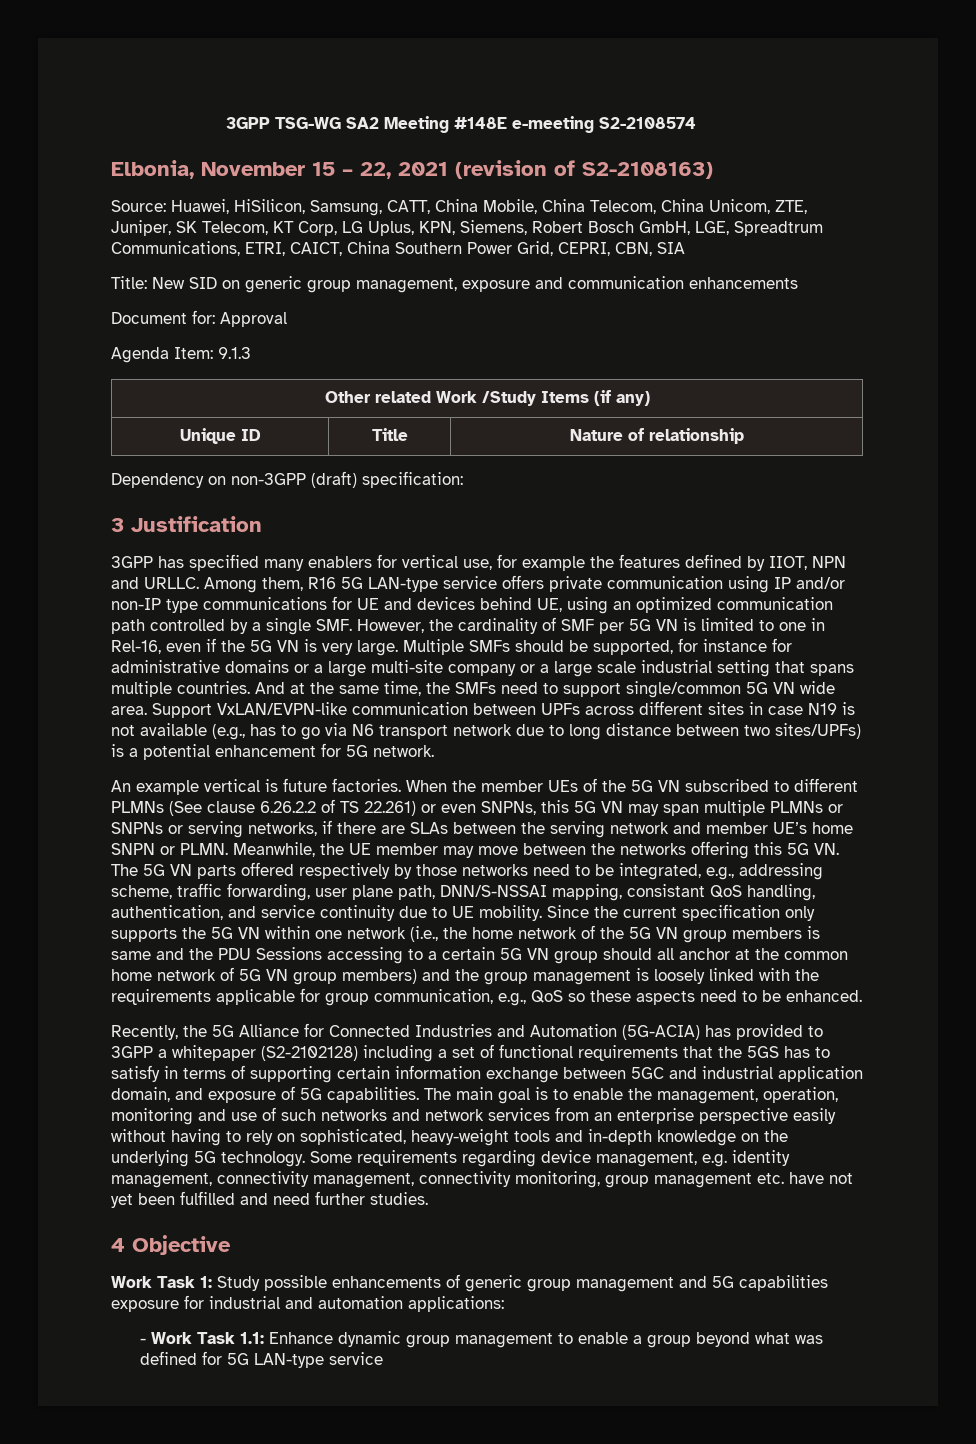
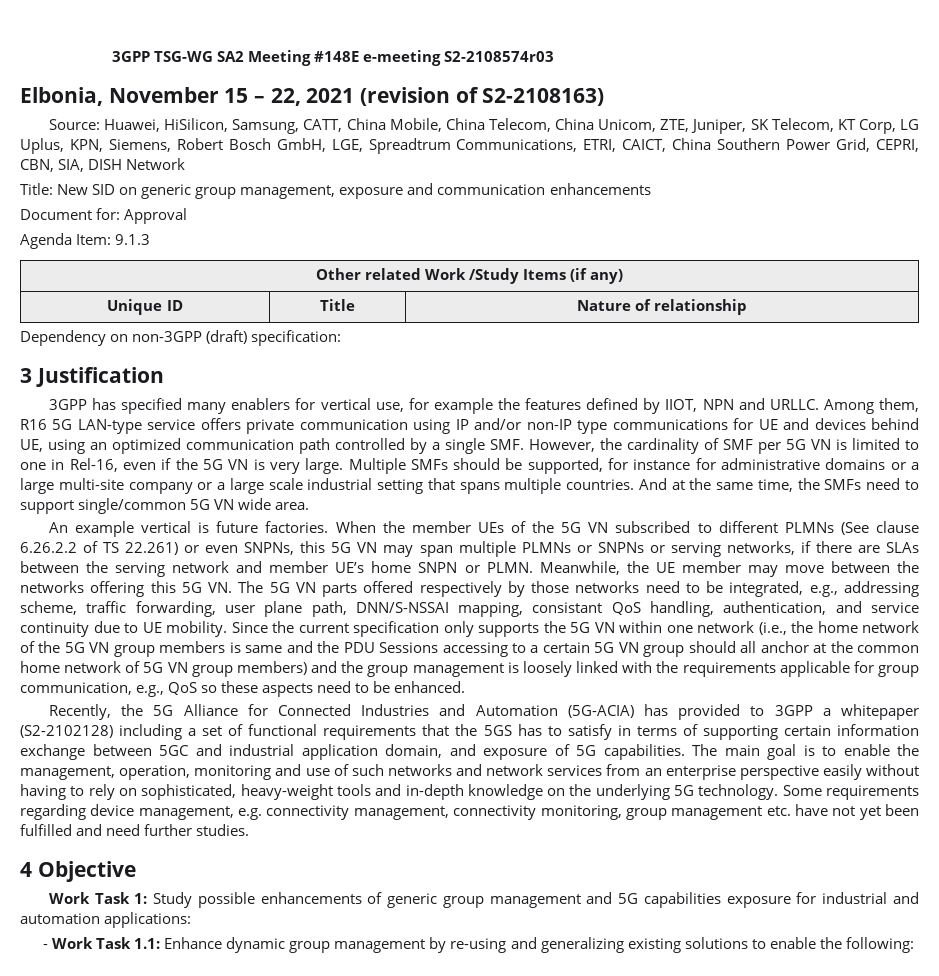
[598,117,696,129] S2-2108574 -> [444,51,555,62] S2-2108574r03
[657,242,685,254] SIA -> [58,158,186,172] SIA, DISH Network
[152,701,855,718] [111,723,861,740] [111,743,434,760] Support VxLAN/EVPN-like communication between UPFs across different sites in case N19 is not available (e.g., has to go via N6 transport network due to long distance between two sites/UPFs) is a potential enhancement for 5G network. -> (310, 506) none
[732,1150,790,1166] [111,1173,212,1188] identity management, -> (263, 814) none
[557,1332,823,1348] [139,1351,383,1368] to enable a group beyond what was defined for 5G LAN-type service -> [429,937,914,953] by re-using and generalizing existing solutions to enable the following:

